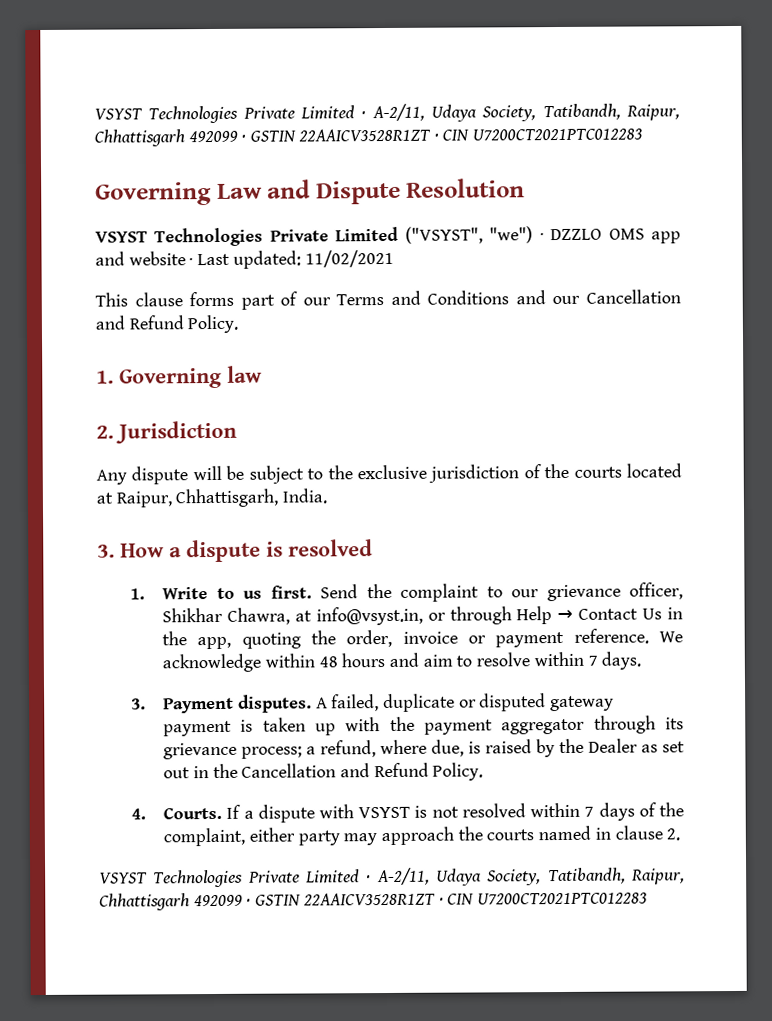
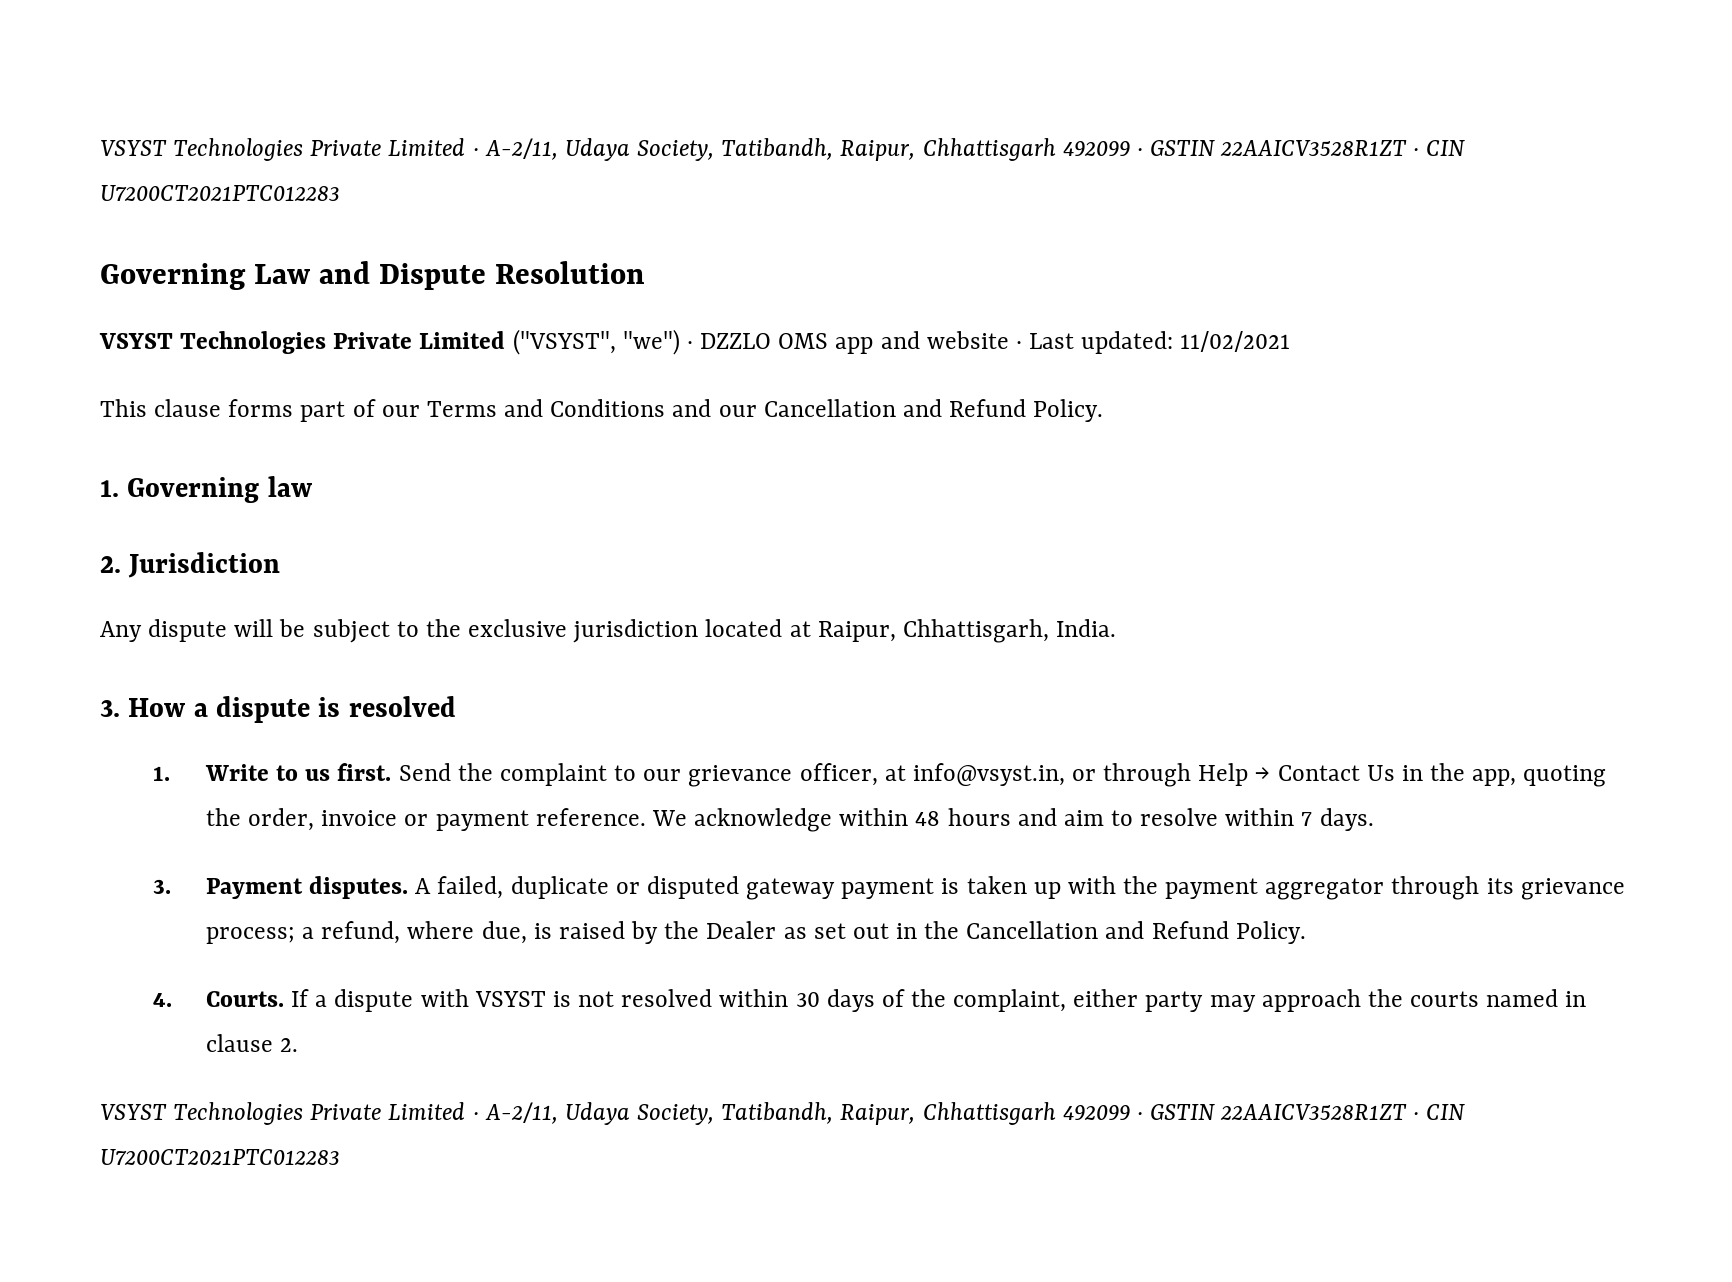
[523,463,622,479] of the courts -> (699, 631) none
[162,607,290,625] Shikhar Chawra, -> (878, 774) none
[584,806,595,817] 7 -> [795,992,820,1007] 30

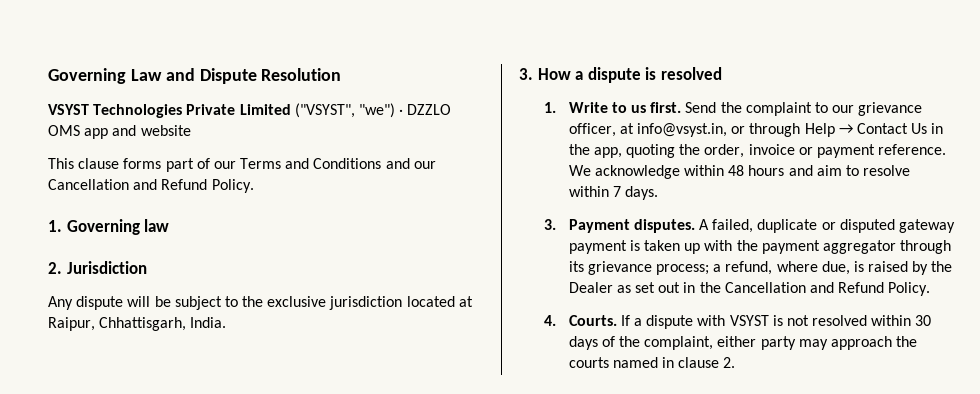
[100,138,1466,161] [100,185,340,201] VSYST Technologies Private Limited · A-2/11, Udaya Society, Tatibandh, Raipur, Chhattisgarh 492099 · GSTIN 22AAICV3528R1ZT · CIN U7200CT2021PTC012283 // -> (48, 76) none
[1015,331,1291,354] · Last updated: 11/02/2021 -> (191, 130) none
[100,1102,1466,1125] [100,1149,340,1165] // VSYST Technologies Private Limited · A-2/11, Udaya Society, Tatibandh, Raipur, Chhattisgarh 492099 · GSTIN 22AAICV3528R1ZT · CIN U7200CT2021PTC012283 -> (736, 362) none

